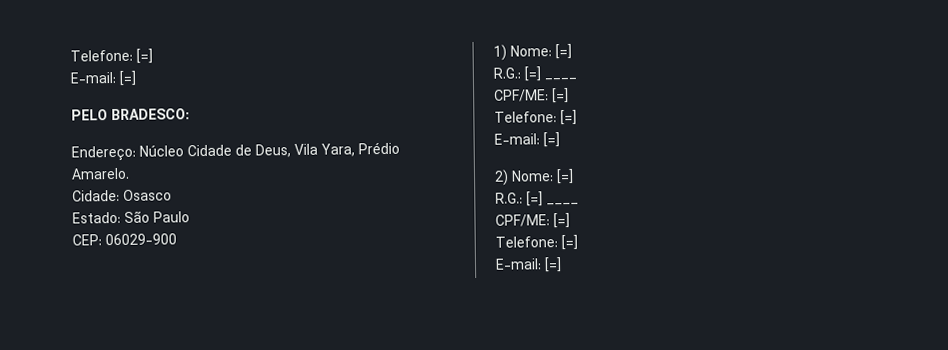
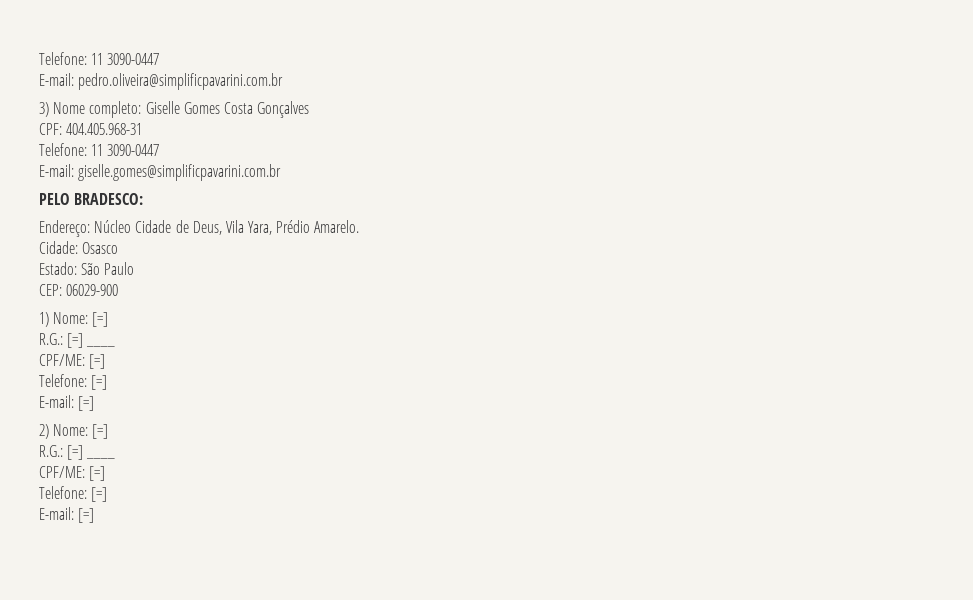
[70,48,153,64] [70,70,136,86] Telefone: [=] // E-mail: [=] -> [39,52,160,65] [39,73,284,90] [39,101,310,118] [39,123,143,135] [39,143,160,156] [39,164,282,181] Telefone: 11 3090-0447 // E-mail: pedro.oliveira@simplificpavarini.com.br // 3) Nome completo: Giselle Gomes Costa Gonçalves // CPF: 404.405.968-31 // Telefone: 11 3090-0447 // E-mail: giselle.gomes@simplificpavarini.com.br

